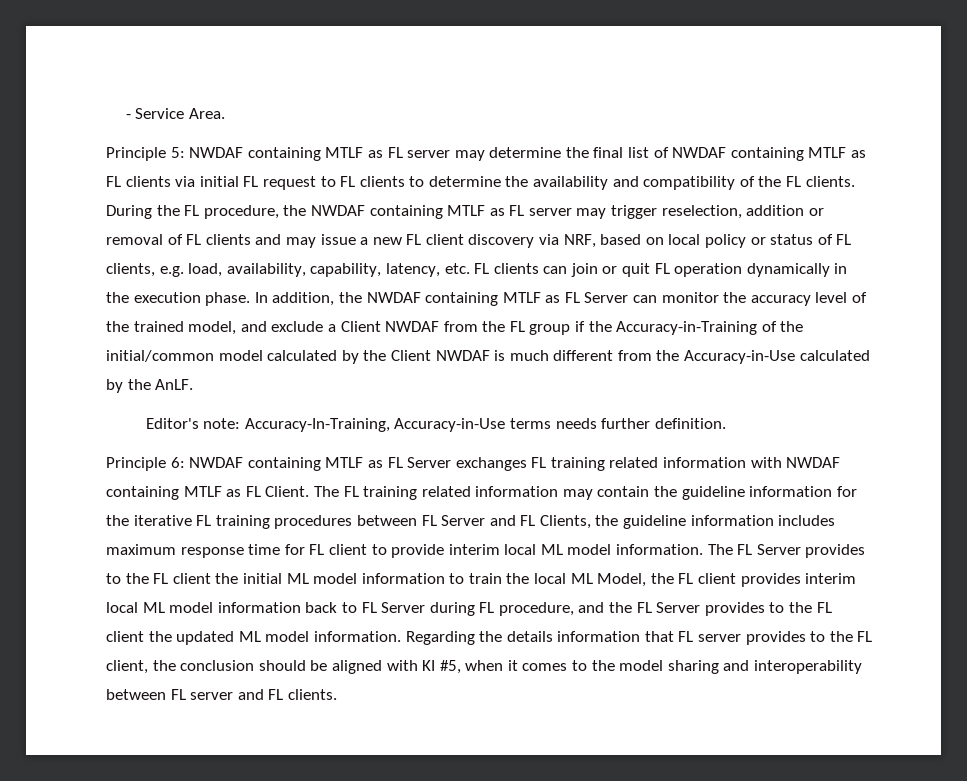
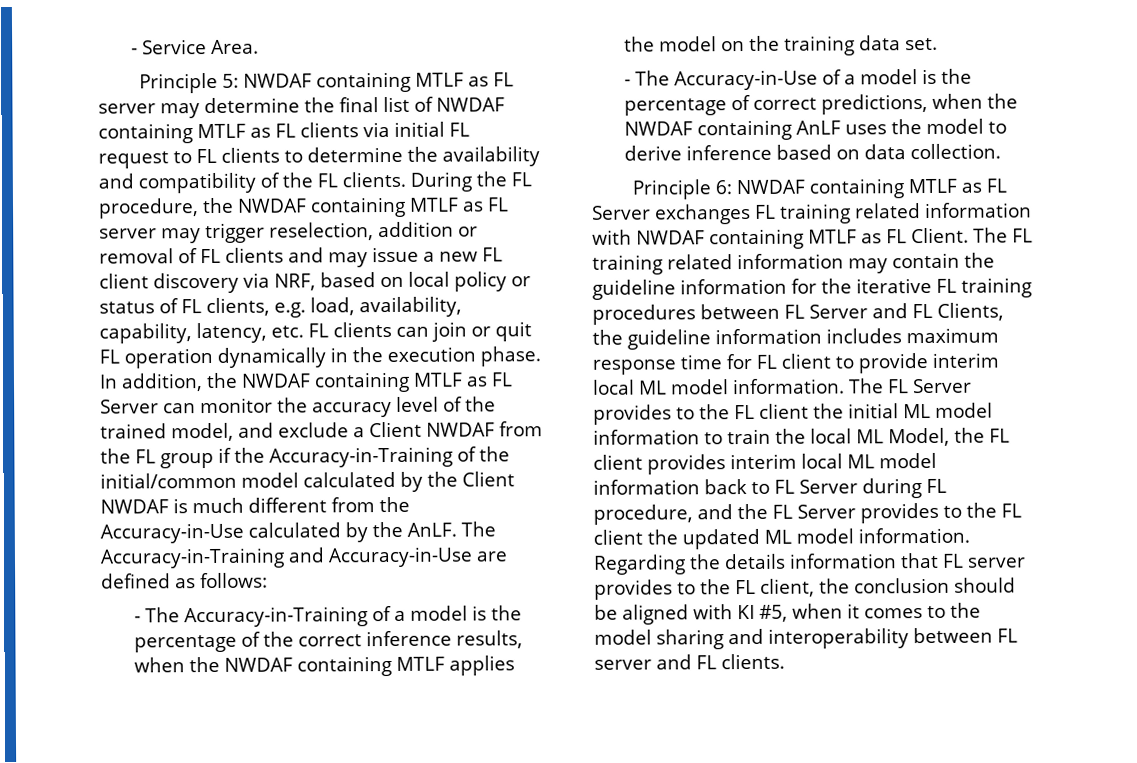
[145,418,726,432] // Editor's note: Accuracy-In-Training, Accuracy-in-Use terms needs further definition. -> [460,521,496,537] [100,546,508,569] [101,572,268,589] [134,605,523,628] [134,630,524,653] [134,655,516,677] [624,35,939,56] [624,68,973,91] [624,93,1019,116] [624,118,1008,141] [624,143,1002,161] The Accuracy-in-Training and Accuracy-in-Use are defined as follows: // - The Accuracy-in-Training of a model is the percentage of the correct inference results, when the NWDAF containing MTLF applies the model on the training data set. // - The Accuracy-in-Use of a model is the percentage of correct predictions, when the NWDAF containing AnLF uses the model to derive inference based on data collection.

